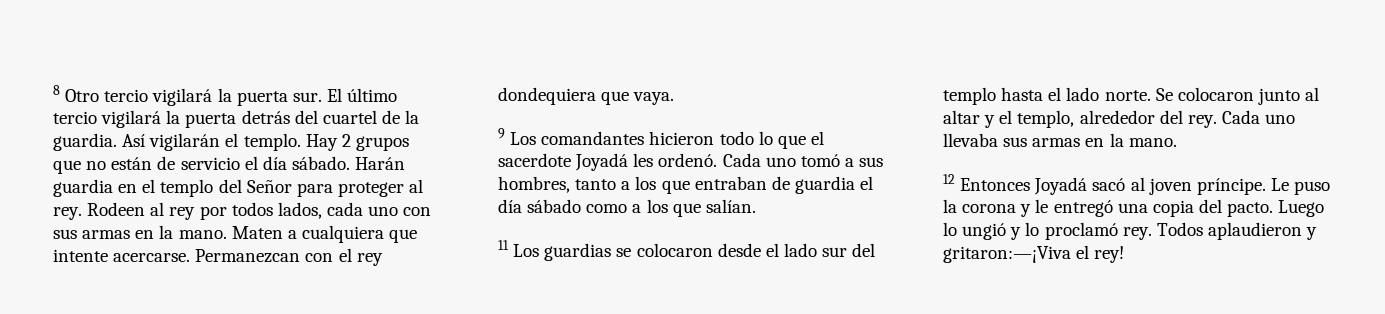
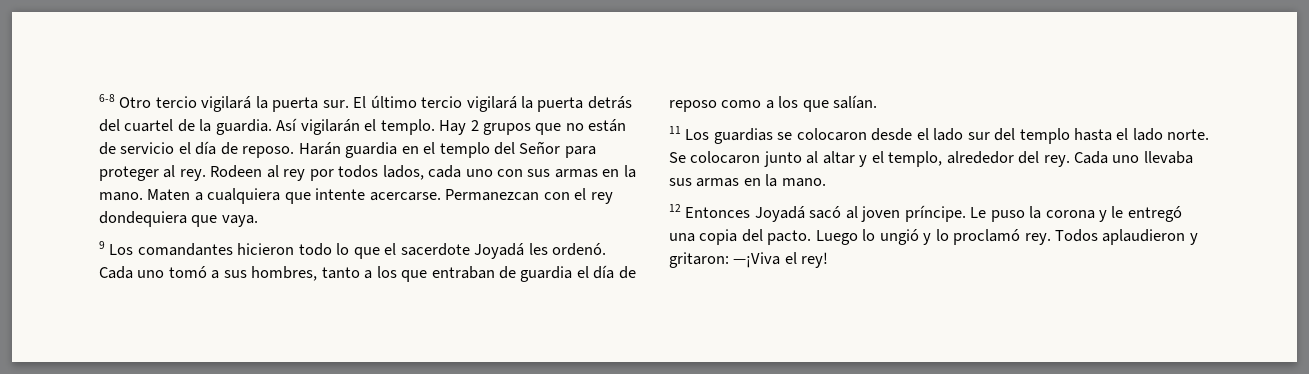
[53,85,60,95] 8 -> [99,94,115,102] 6-8
[291,156,350,170] sábado. -> [220,142,295,158] de reposo.
[527,199,582,213] sábado -> [618,266,636,279] [669,100,717,112] de reposo
[943,246,1071,263] gritaron:—¡Viva -> [669,252,781,268] gritaron: —¡Viva

